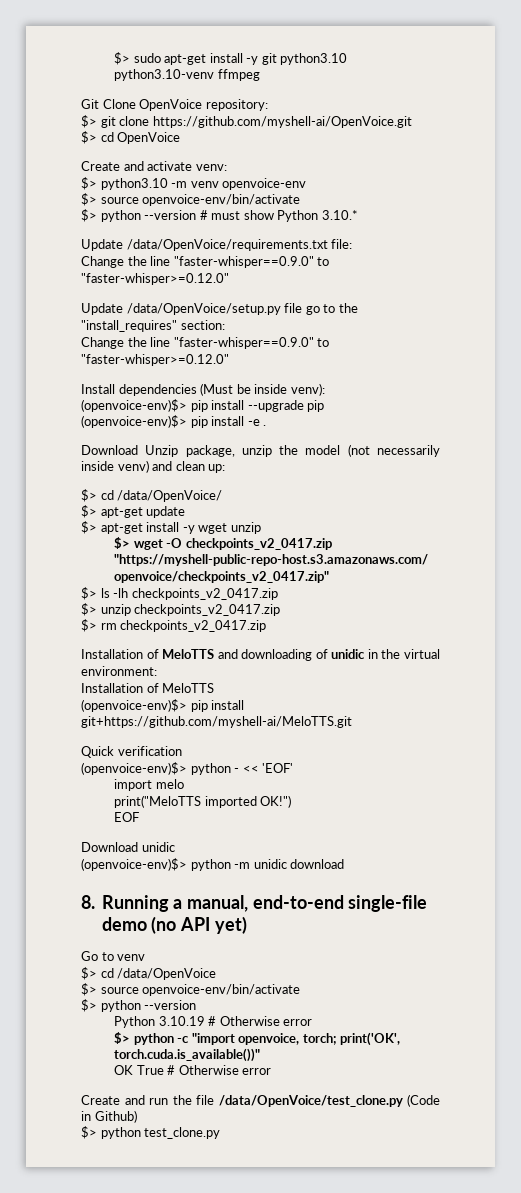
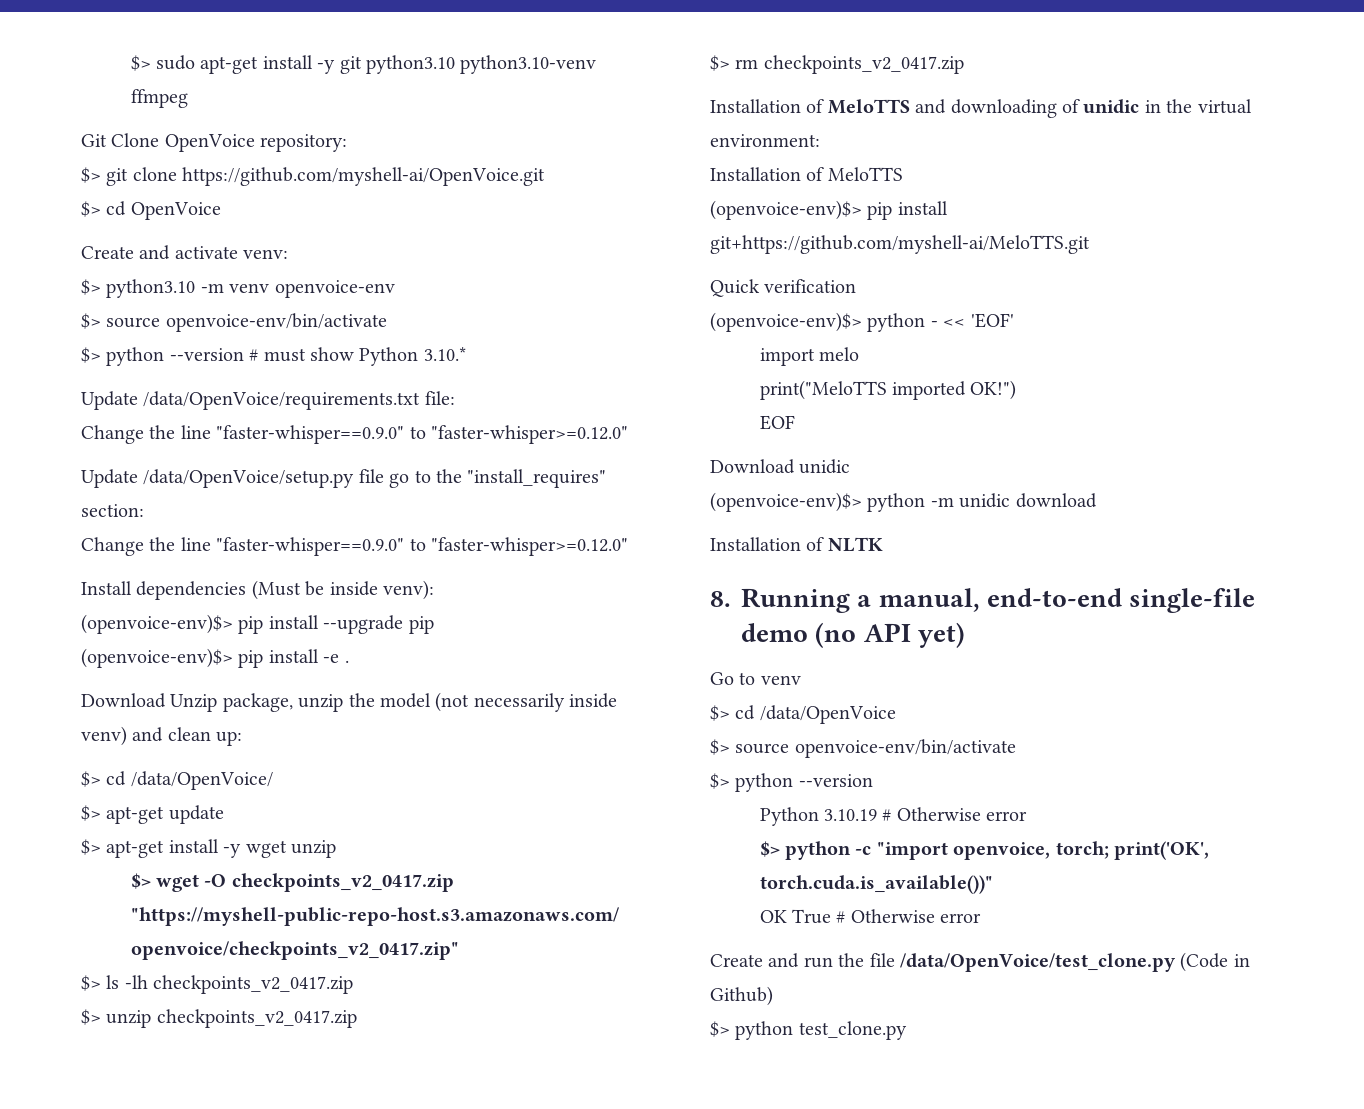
(345, 864) none -> [710,537,883,552] // Installation of NLTK

